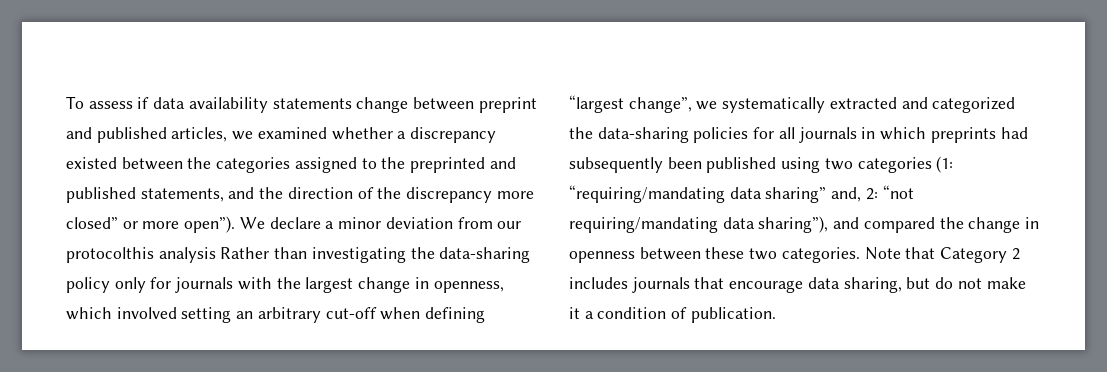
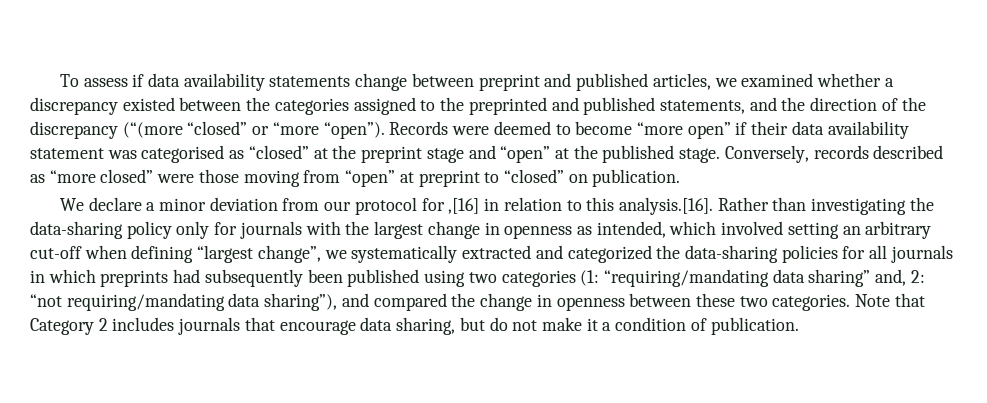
[496,191,534,199] [66,216,236,233] more closed” or more open”). -> [122,121,909,139] [30,145,944,163] [30,169,681,187] (“(more “closed” or “more “open”). Records were deemed to become “more open” if their data availability statement was categorised as “closed” at the preprint stage and “open” at the published stage. Conversely, records described as “more closed” were those moving from “open” at preprint to “closed” on publication. //
[66,247,216,263] protocolthis analysis -> [354,197,713,215] protocol for ,[16] in relation to this analysis.[16].
[433,281,504,293] openness, -> [504,221,666,239] openness as intended,

